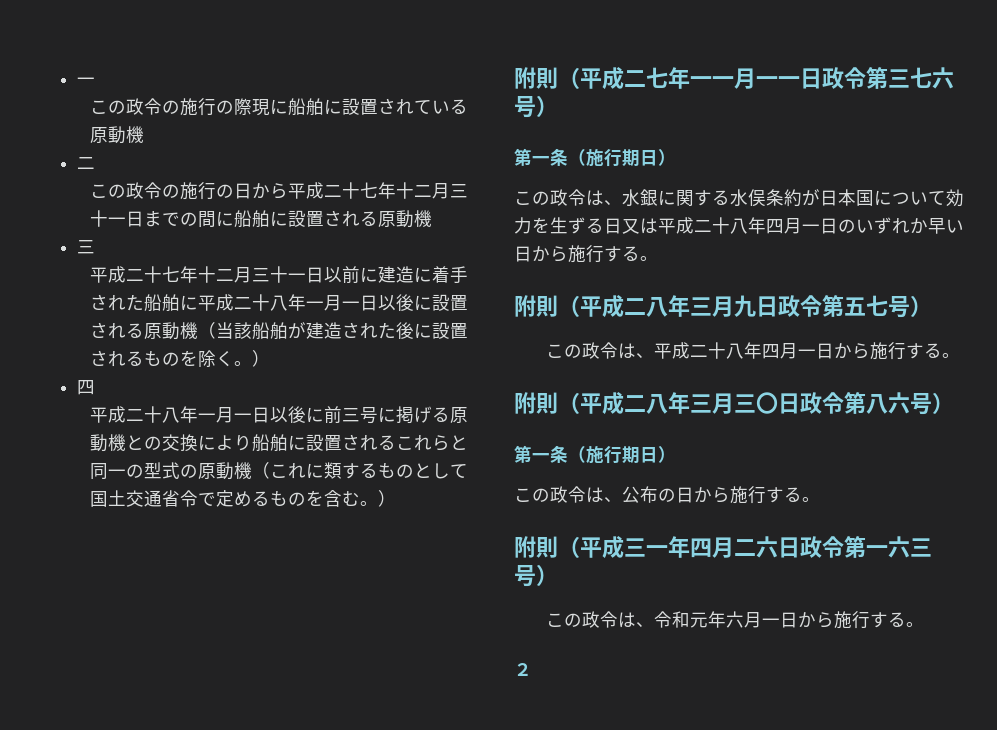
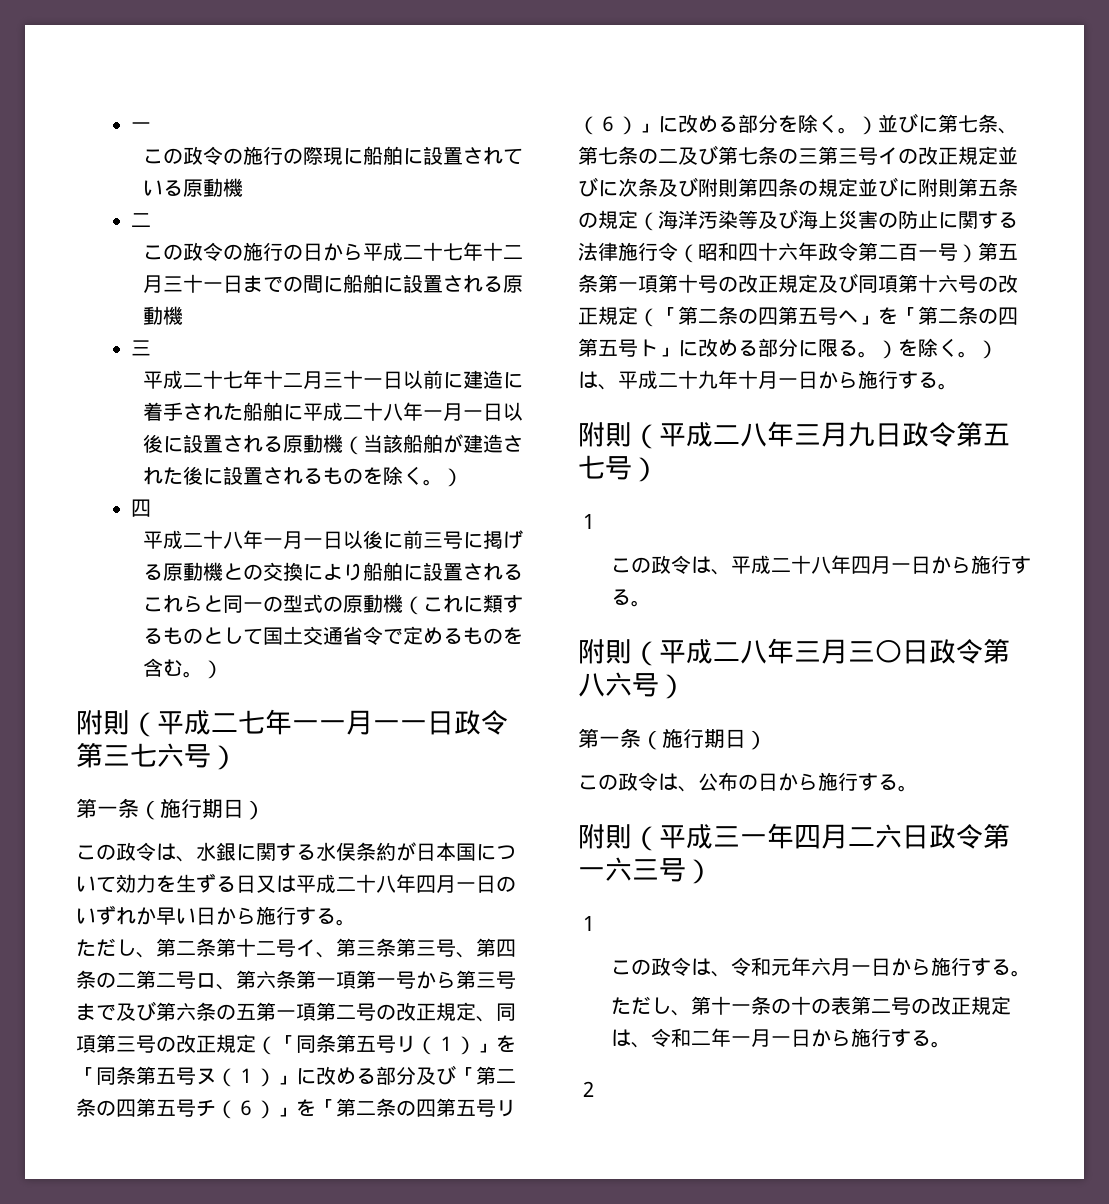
(658, 258) none -> [76,938,516,958] [76,970,516,990] [76,1001,516,1022] [76,1034,516,1055] [76,1065,516,1087] [76,1098,516,1119] [578,113,1018,135] [578,145,1018,165] [578,177,1018,197] [578,209,1018,231] [578,242,1018,263] [578,273,1018,293] [578,306,1018,327] [578,338,998,359] [578,370,958,390] // ただし、第二条第十二号イ、第三条第三号、第四条の二第二号ロ、第六条第一項第一号から第三号まで及び第六条の五第一項第二号の改正規定、同項第三号の改正規定（「同条第五号リ（１）」を「同条第五号ヌ（１）」に改める部分及び「第二条の四第五号チ（６）」を「第二条の四第五号リ（６）」に改める部分を除く。）並びに第七条、第七条の二及び第七条の三第三号イの改正規定並びに次条及び附則第四条の規定並びに附則第五条の規定（海洋汚染等及び海上災害の防止に関する法律施行令（昭和四十六年政令第二百一号）第五条第一項第十号の改正規定及び同項第十六号の改正規定（「第二条の四第五号ヘ」を「第二条の四第五号ト」に改める部分に限る。）を除く。）は、平成二十九年十月一日から施行する。
(932, 306) none -> [578,513,599,529] // １
(558, 575) none -> [578,915,599,931] // １
(925, 624) none -> [611,996,1012,1016] [611,1028,952,1048] // ただし、第十一条の十の表第二号の改正規定は、令和二年一月一日から施行する。

